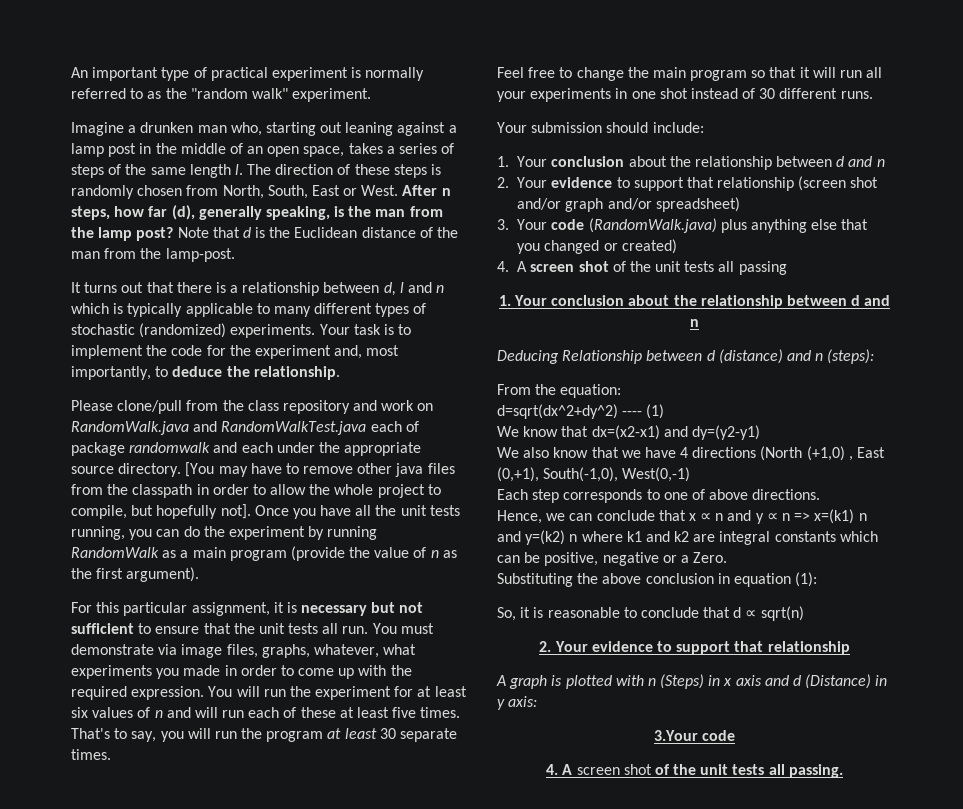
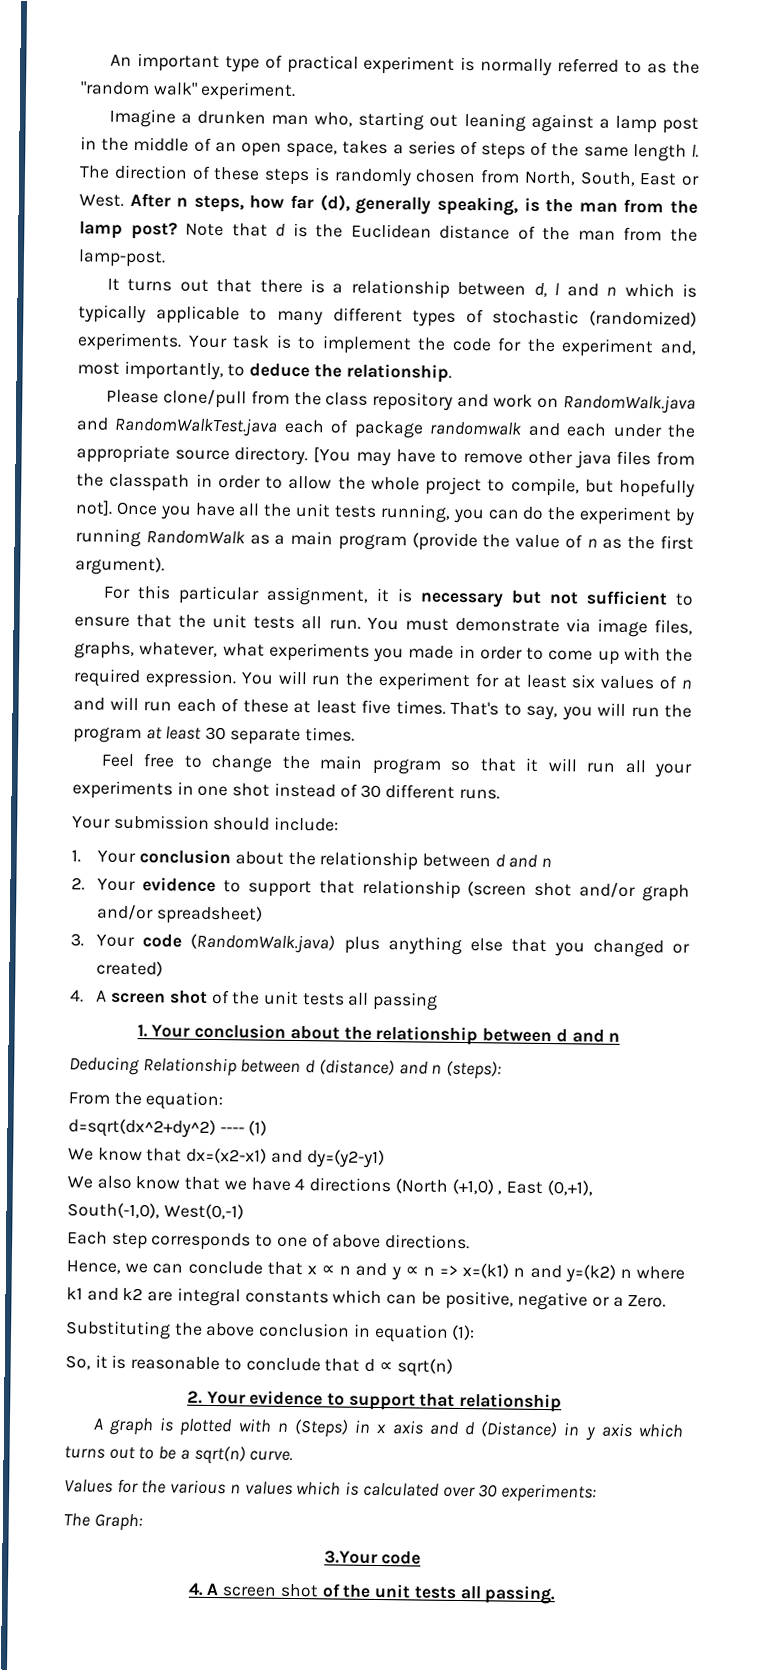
[508,696,538,707] axis: -> [600,1422,683,1438] [64,1445,294,1465] [64,1478,597,1503] [63,1513,143,1532] axis which turns out to be a sqrt(n) curve. // Values for the various n values which is calculated over 30 experiments: // The Graph:

